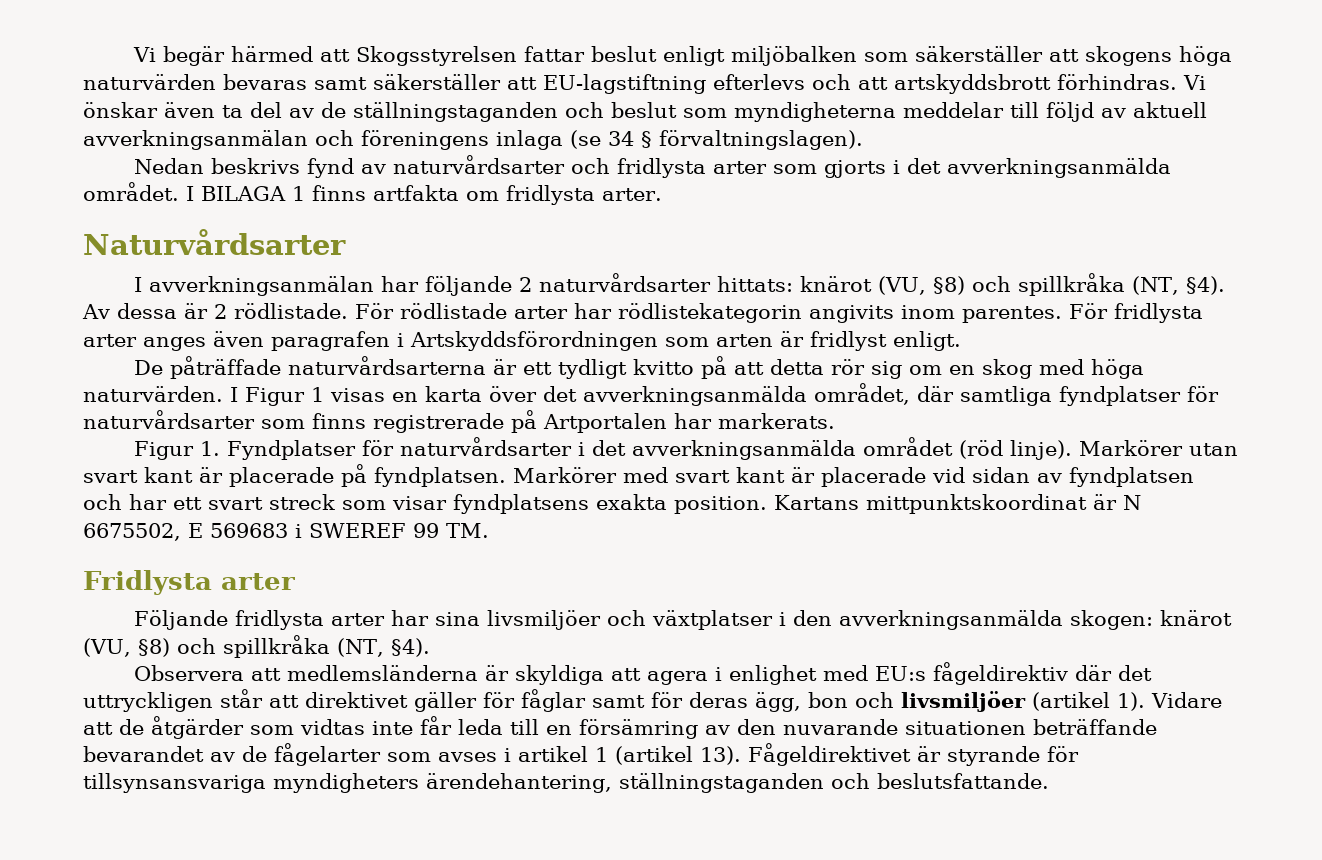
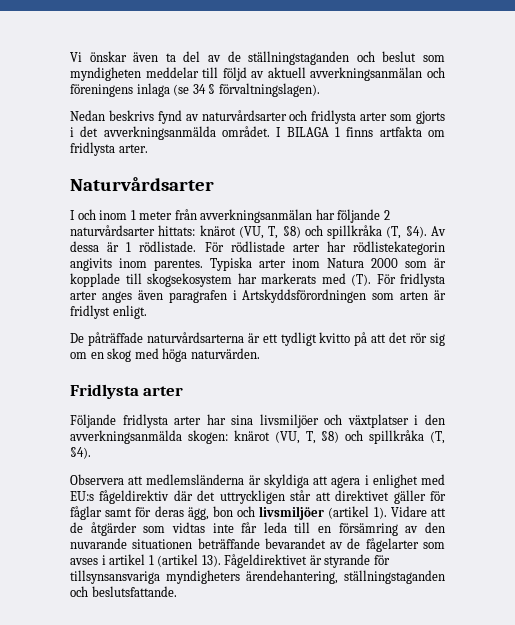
[133,46,1233,66] [83,74,1206,94] Vi begär härmed att Skogsstyrelsen fattar beslut enligt miljöbalken som säkerställer att skogens höga naturvärden bevaras samt säkerställer att EU-lagstiftning efterlevs och att artskyddsbrott förhindras. Vi -> [70,52,82,62] Vi
[734,102,896,122] myndigheterna -> [70,67,141,81] myndigheten
(143, 284) none -> [77,209,197,220] och inom 1 meter från
[933,273,1180,296] §8) och spillkråka (NT, -> [268,225,402,239] T, §8) och spillkråka (T,
[213,304,227,319] 2 -> [126,242,132,252] 1
(1062, 314) none -> [210,257,446,271] [70,273,371,287] Typiska arter inom Natura 2000 som är kopplade till skogsekosystem har markerats med (T).
[770,359,825,375] detta -> [389,332,408,343] det
[230,383,1219,406] [83,410,835,433] [134,437,1239,460] [83,464,1194,487] [83,494,1141,514] [83,523,489,541] I Figur 1 visas en karta över det avverkningsanmälda området, där samtliga fyndplatser för naturvårdsarter som finns registrerade på Artportalen har markerats. // Figur 1. Fyndplatser för naturvårdsarter i det avverkningsanmälda området (röd linje). Markörer utan svart kant är placerade på fyndplatsen. Markörer med svart kant är placerade vid sidan av fyndplatsen och har ett svart streck som visar fyndplatsens exakta position. Kartans mittpunktskoordinat är N 6675502, E 569683 i SWEREF 99 TM. -> (260, 353) none
[137,635,384,658] §8) och spillkråka (NT, -> [305,430,445,444] T, §8) och spillkråka (T,

